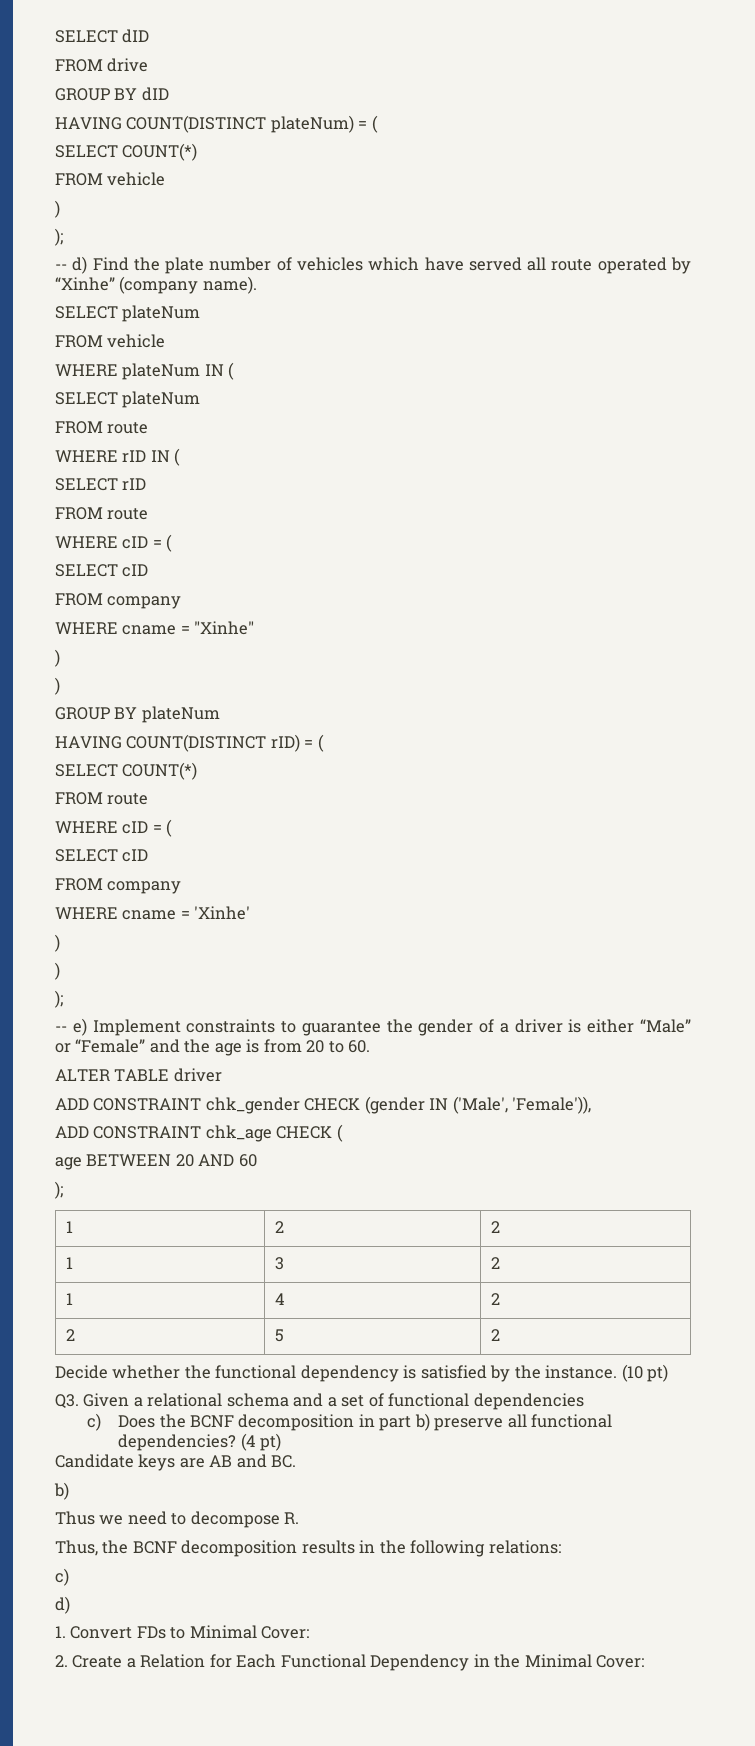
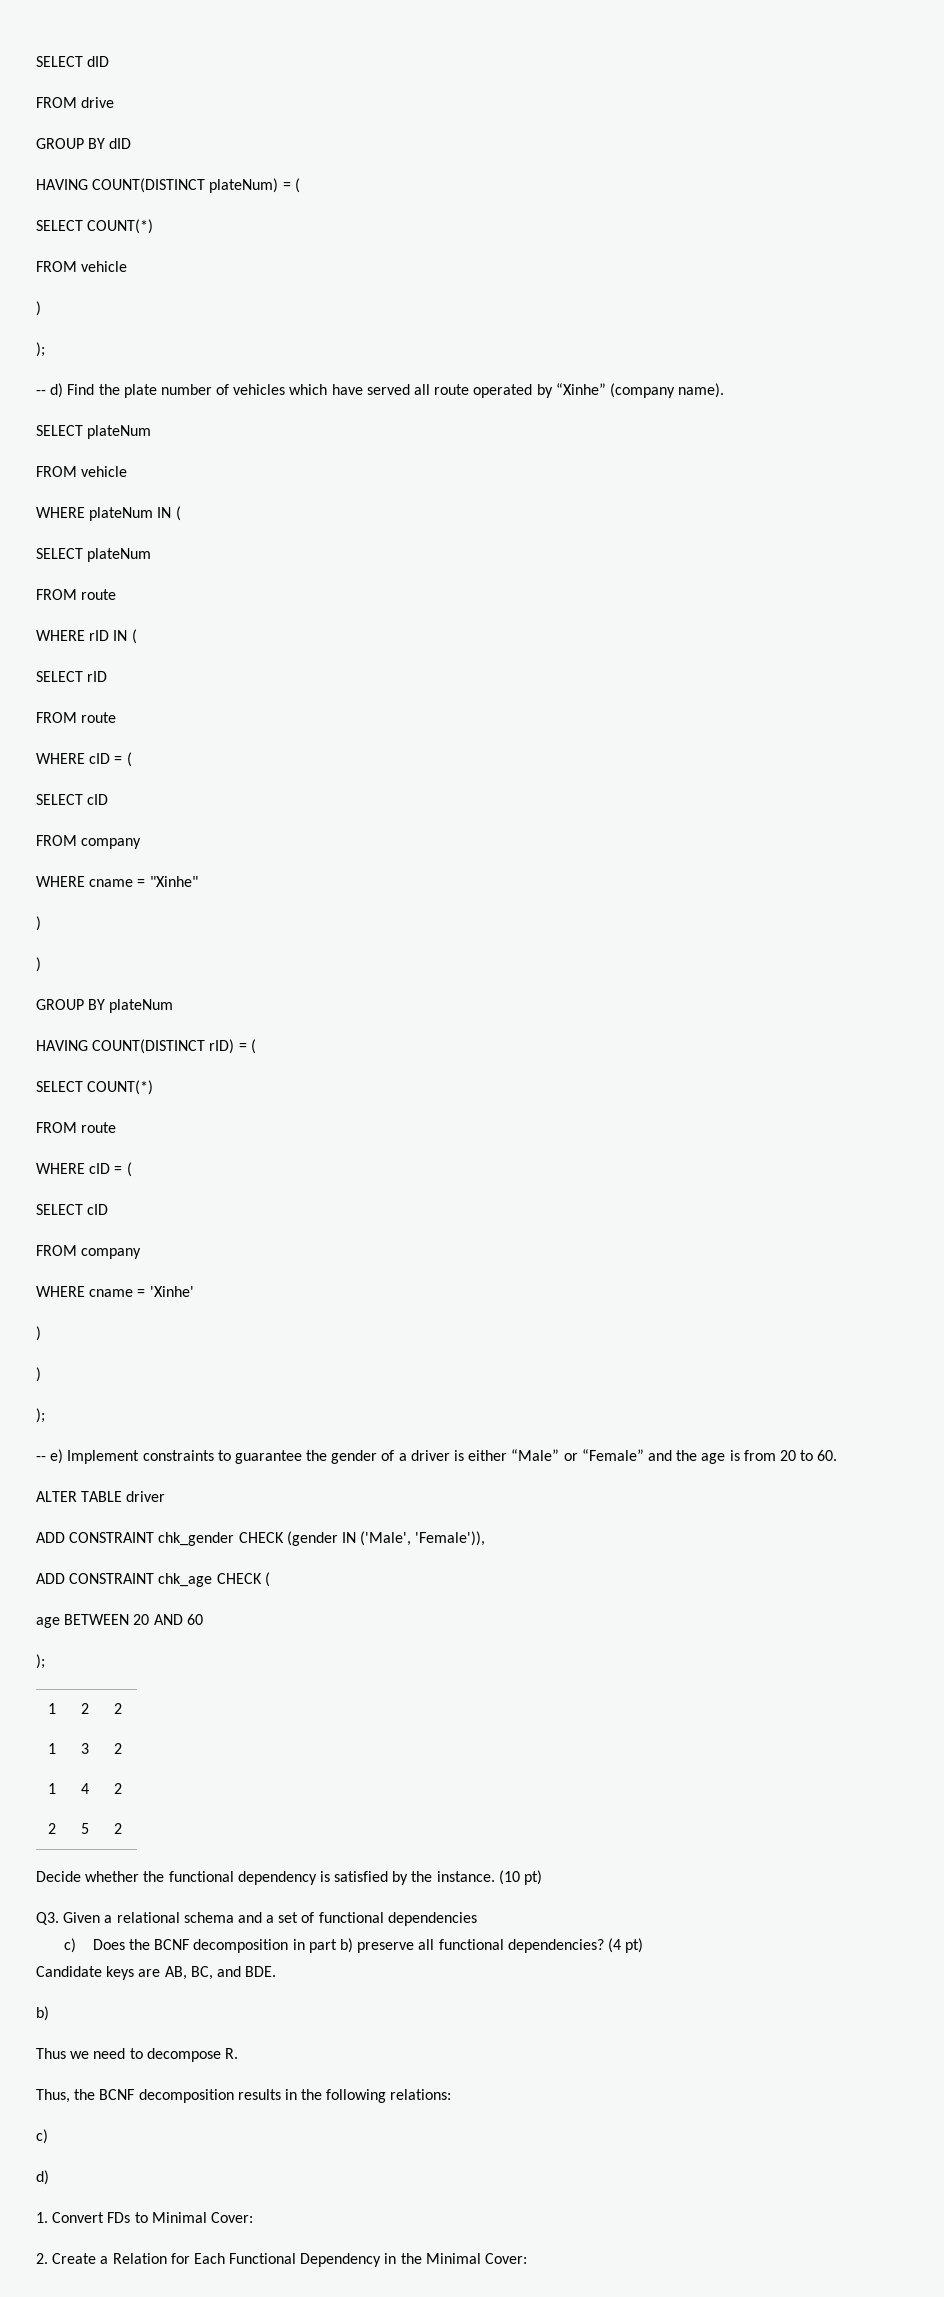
[209,1454,297,1468] AB and BC. -> [164,1966,277,1980] AB, BC, and BDE.

